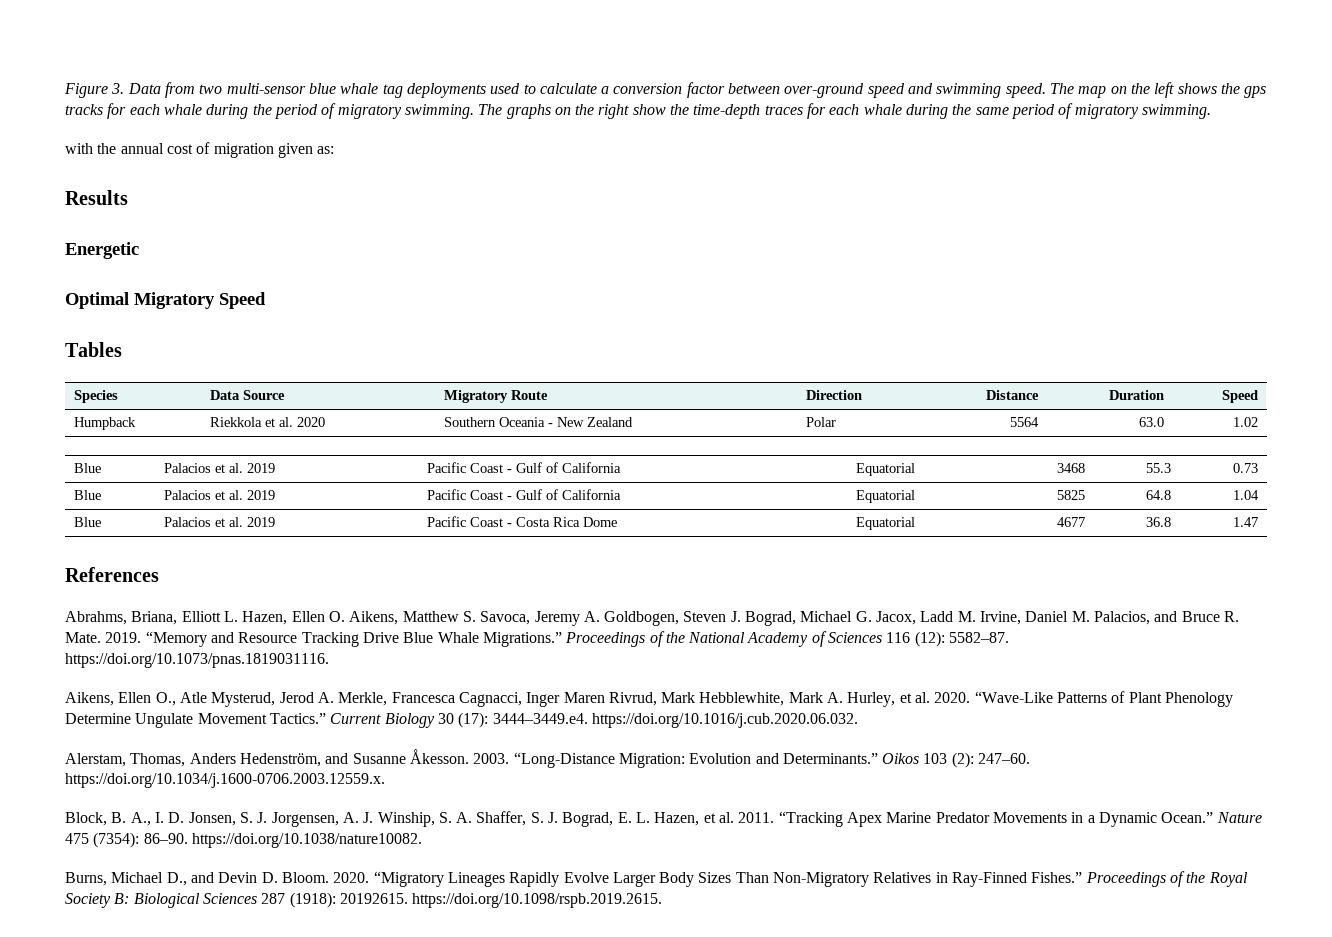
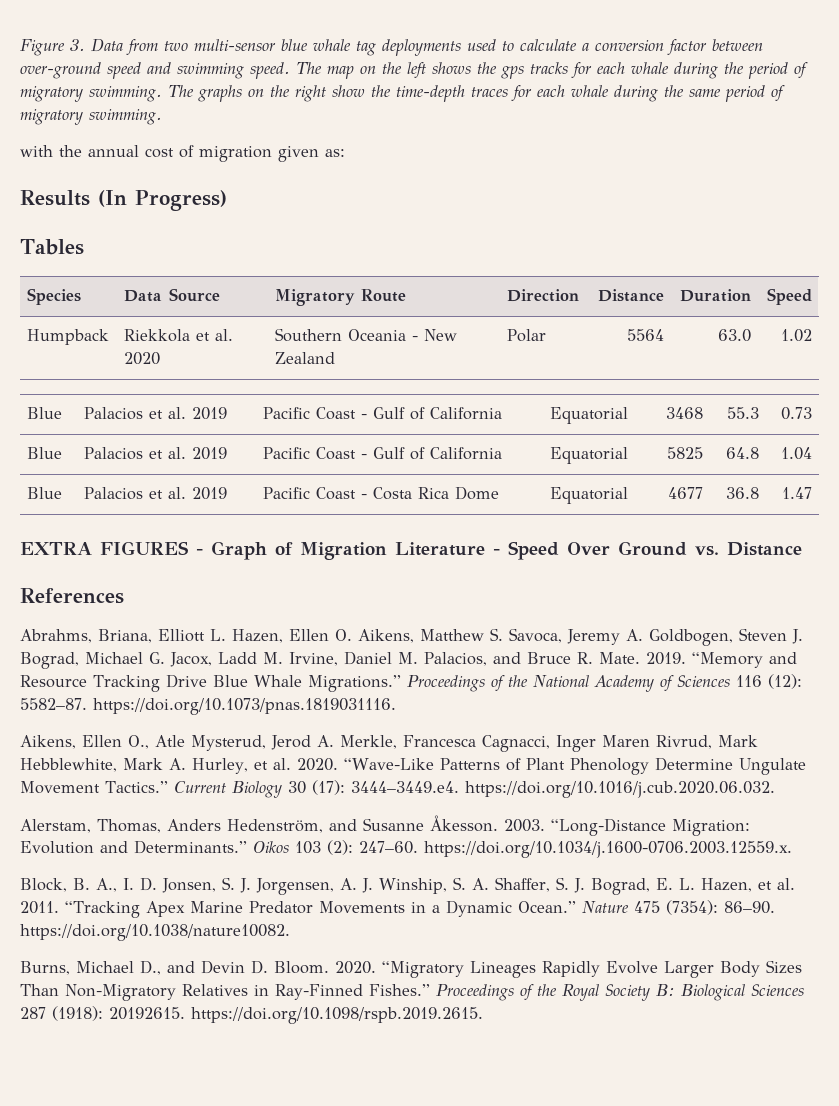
[65,242,139,259] [65,292,266,309] // Energetic // Optimal Migratory Speed -> [98,190,227,211] (In Progress)
(1259, 522) none -> [20,541,802,560] // EXTRA FIGURES - Graph of Migration Literature - Speed Over Ground vs. Distance

